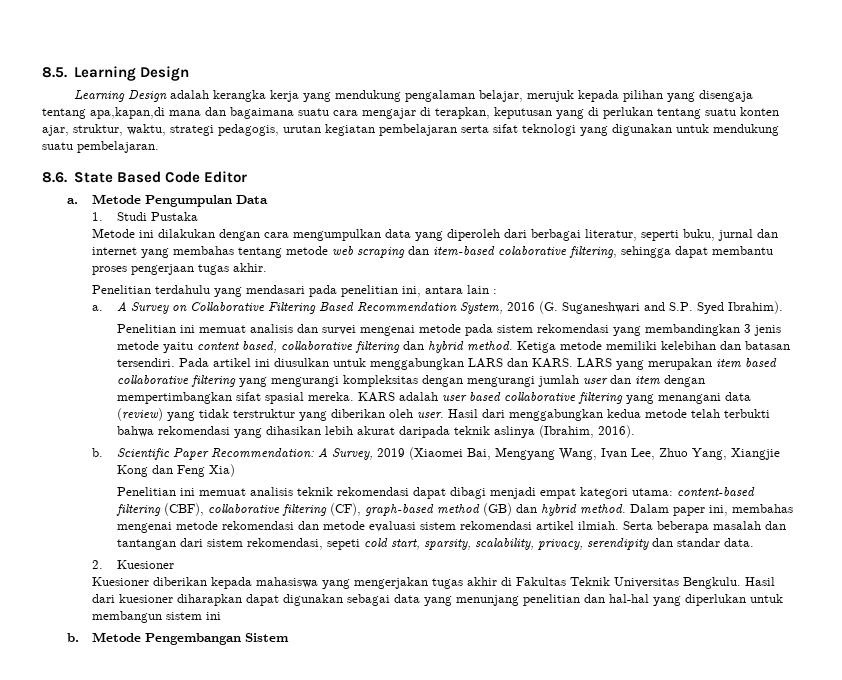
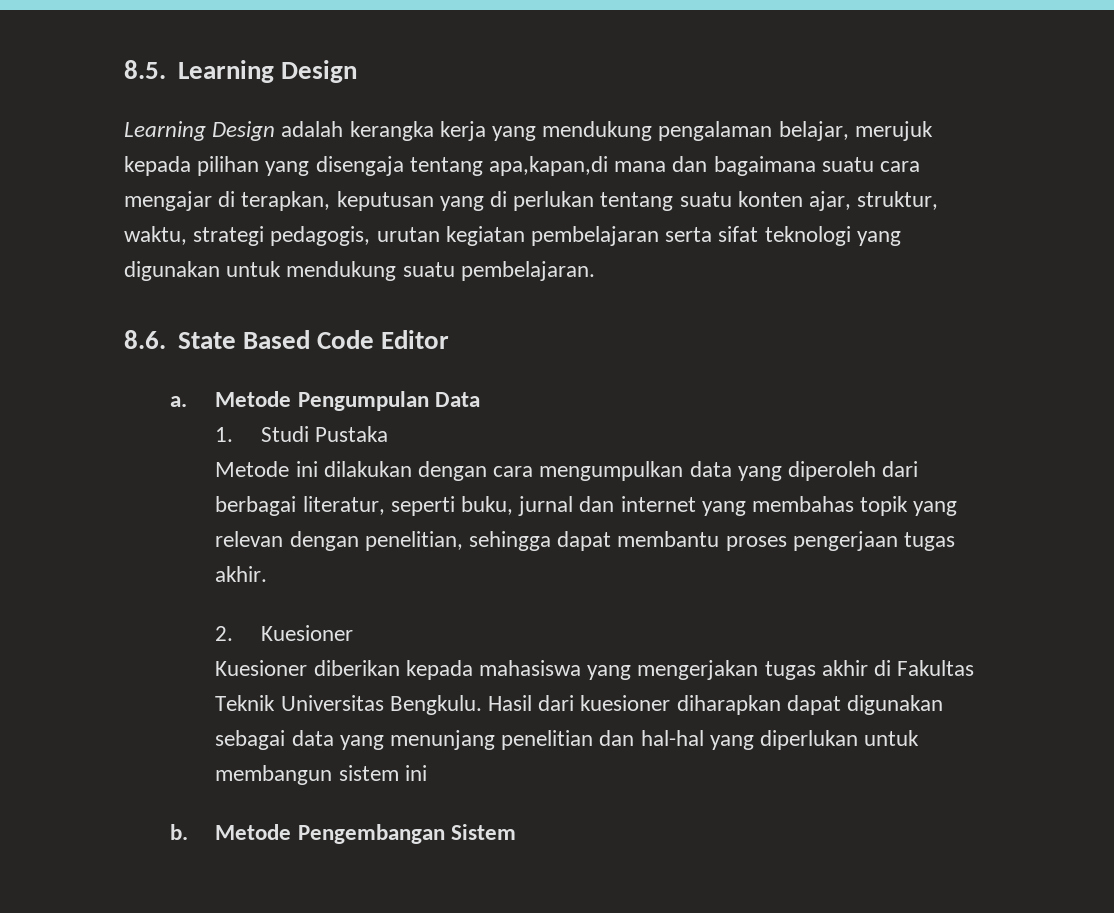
[237,246,617,258] tentang metode web scraping dan item-based colaborative filtering, -> [860,496,958,516] [215,531,463,551] topik yang relevan dengan penelitian,
[91,285,497,297] [91,301,783,314] [116,324,781,336] [116,341,790,353] [116,358,777,370] [116,375,705,387] [116,392,751,404] [116,408,770,421] [116,425,635,438] [91,447,780,460] [116,464,235,477] [116,487,755,499] [115,503,793,516] [116,521,786,533] [116,538,754,550] // Penelitian terdahulu yang mendasari pada penelitian ini, antara lain : // a. A Survey on Collaborative Filtering Based Recommendation System, 2016 (G. Suganeshwari and S.P. Syed Ibrahim). // Penelitian ini memuat analisis dan survei mengenai metode pada sistem rekomendasi yang membandingkan 3 jenis metode yaitu content based, collaborative filtering dan hybrid method. Ketiga metode memiliki kelebihan dan batasan tersendiri. Pada artikel ini diusulkan untuk menggabungkan LARS dan KARS. LARS yang merupakan item based collaborative filtering yang mengurangi kompleksitas dengan mengurangi jumlah user dan item dengan mempertimbangkan sifat spasial mereka. KARS adalah user based collaborative filtering yang menangani data (review) yang tidak terstruktur yang diberikan oleh user. Hasil dari menggabungkan kedua metode telah terbukti bahwa rekomendasi yang dihasikan lebih akurat daripada teknik aslinya (Ibrahim, 2016). // b. Scientific Paper Recommendation: A Survey, 2019 (Xiaomei Bai, Mengyang Wang, Ivan Lee, Zhuo Yang, Xiangjie Kong dan Feng Xia) // Penelitian ini memuat analisis teknik rekomendasi dapat dibagi menjadi empat kategori utama: content-based filtering (CBF), collaborative filtering (CF), graph-based method (GB) dan hybrid method. Dalam paper ini, membahas mengenai metode rekomendasi dan metode evaluasi sistem rekomendasi artikel ilmiah. Serta beberapa masalah dan tantangan dari sistem rekomendasi, sepeti cold start, sparsity, scalability, privacy, serendipity dan standar data. -> (268, 574) none

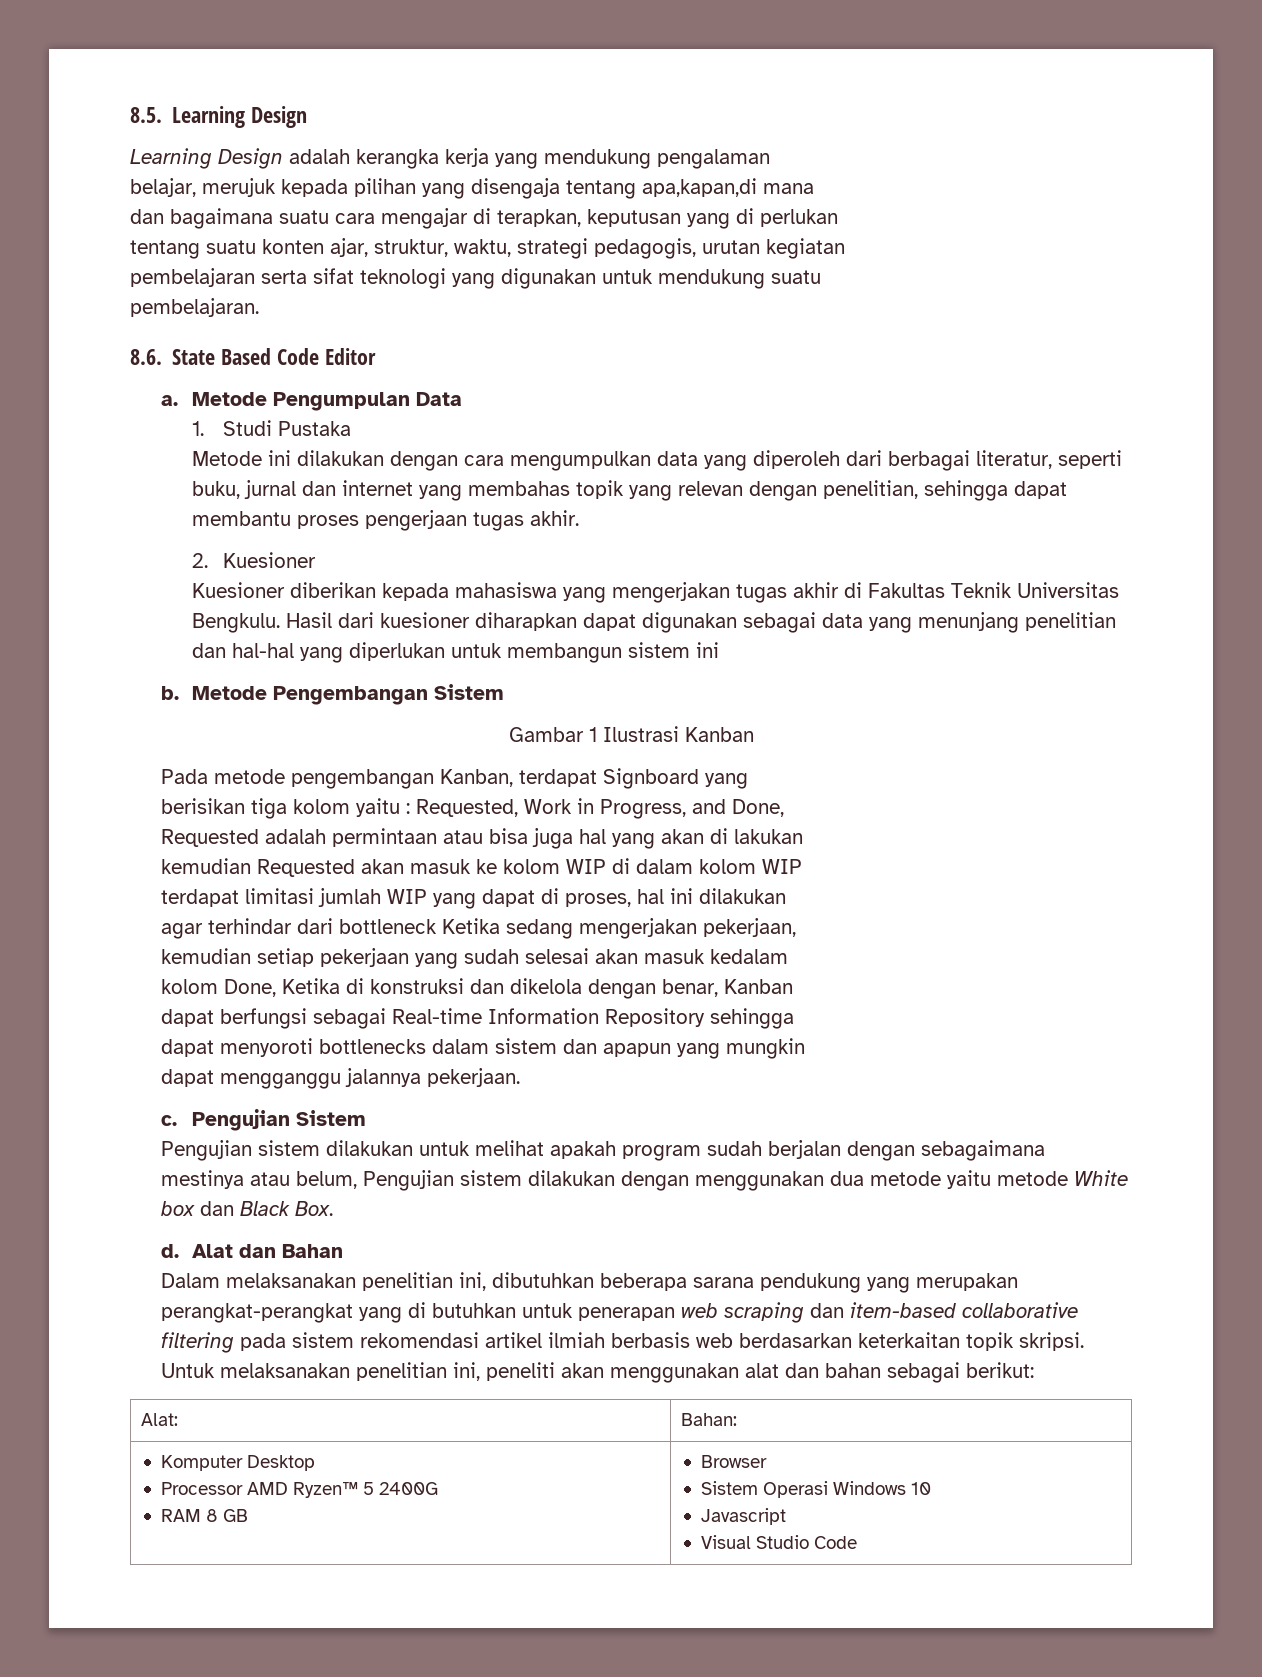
(773, 131) none -> (770, 159) //
(667, 166) none -> (814, 188) //
(595, 201) none -> (838, 218) //
(525, 236) none -> (845, 248) //
(455, 269) none -> (821, 277) //
(516, 832) none -> [508,726,754,742] [161,768,749,789] [161,798,785,819] [161,828,804,849] [161,858,803,877] [161,888,787,909] [161,918,797,939] [161,948,789,969] [161,978,794,999] [161,1008,795,1029] [161,1038,806,1059] [161,1068,521,1089] [161,1109,367,1131] [161,1140,1046,1161] [161,1170,1129,1191] [161,1201,334,1216] [161,1244,344,1258] [161,1272,1019,1293] [161,1302,1079,1323] [161,1332,1085,1353] [161,1362,1035,1383] [140,1413,178,1426] [680,1413,737,1426] [161,1455,316,1471] [161,1482,439,1498] [161,1509,249,1522] [701,1455,768,1468] [701,1481,932,1498] [701,1508,787,1525] [701,1535,858,1549] // Gambar 1 Ilustrasi Kanban // Pada metode pengembangan Kanban, terdapat Signboard yang // berisikan tiga kolom yaitu : Requested, Work in Progress, and Done, // Requested adalah permintaan atau bisa juga hal yang akan di lakukan // kemudian Requested akan masuk ke kolom WIP di dalam kolom WIP // terdapat limitasi jumlah WIP yang dapat di proses, hal ini dilakukan // agar terhindar dari bottleneck Ketika sedang mengerjakan pekerjaan, // kemudian setiap pekerjaan yang sudah selesai akan masuk kedalam // kolom Done, Ketika di konstruksi dan dikelola dengan benar, Kanban // dapat berfungsi sebagai Real-time Information Repository sehingga // dapat menyoroti bottlenecks dalam sistem dan apapun yang mungkin // dapat mengganggu jalannya pekerjaan. // c. Pengujian Sistem // Pengujian sistem dilakukan untuk melihat apakah program sudah berjalan dengan sebagaimana mestinya atau belum, Pengujian sistem dilakukan dengan menggunakan dua metode yaitu metode White box dan Black Box. // d. Alat dan Bahan // Dalam melaksanakan penelitian ini, dibutuhkan beberapa sarana pendukung yang merupakan perangkat-perangkat yang di butuhkan untuk penerapan web scraping dan item-based collaborative filtering pada sistem rekomendasi artikel ilmiah berbasis web berdasarkan keterkaitan topik skripsi. Untuk melaksanakan penelitian ini, peneliti akan menggunakan alat dan bahan sebagai berikut: // Alat: | Bahan: // Komputer Desktop // Processor AMD Ryzen™ 5 2400G // RAM 8 GB | Browser // Sistem Operasi Windows 10 // Javascript // Visual Studio Code

